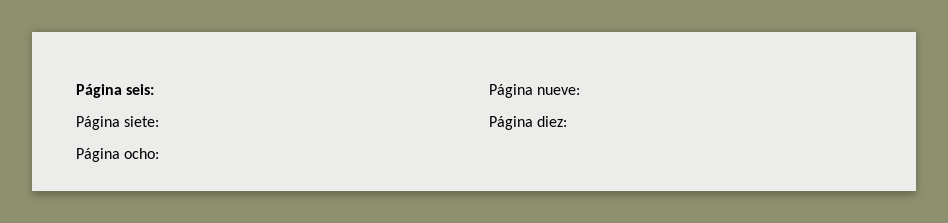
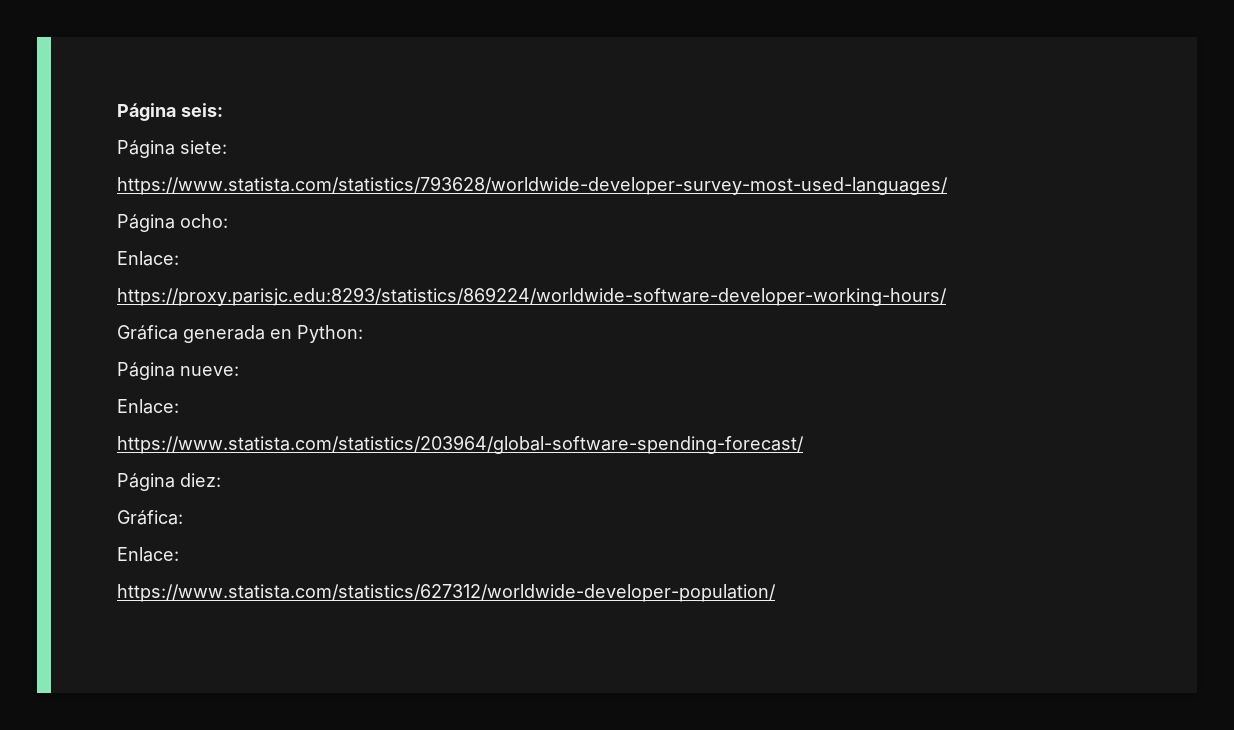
(160, 121) none -> [117,176,948,195] // https://www.statista.com/statistics/793628/worldwide-developer-survey-most-used-languages/
(160, 153) none -> [117,251,179,266] [117,287,947,306] [117,325,363,343] // Enlace: // https://proxy.parisjc.edu:8293/statistics/869224/worldwide-software-developer-working-hours/ // Gráfica generada en Python:
(581, 91) none -> [117,399,179,414] [117,435,804,454] // Enlace: // https://www.statista.com/statistics/203964/global-software-spending-forecast/
(568, 121) none -> [117,510,183,525] [117,547,179,562] [117,584,776,602] // Gráfica: // Enlace: // https://www.statista.com/statistics/627312/worldwide-developer-population/

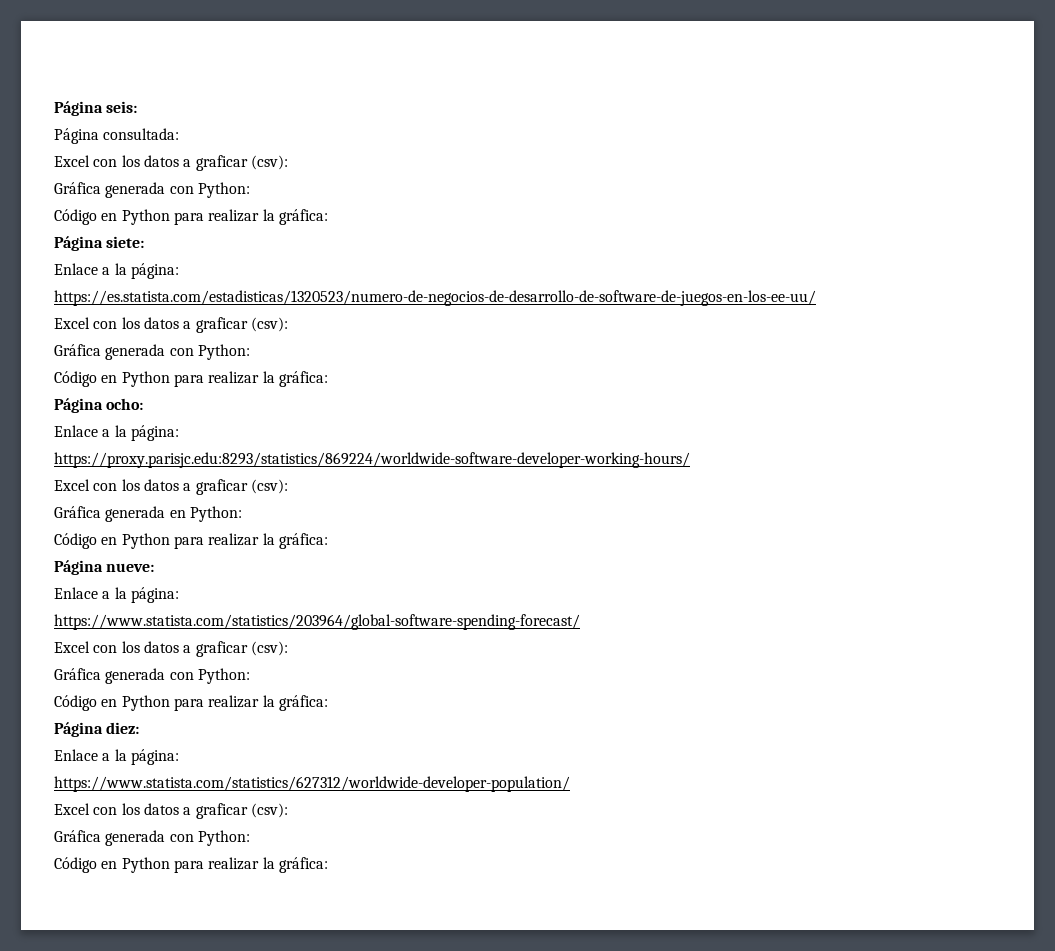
[180,140,227,154] [117,176,948,195] [117,214,228,232] [117,251,179,266] [117,287,947,306] [117,325,363,343] [117,362,239,380] [117,399,179,414] [117,435,804,454] [117,473,221,491] [117,510,183,525] [117,547,179,562] [117,584,776,602] siete: // https://www.statista.com/statistics/793628/worldwide-developer-survey-most-used-languages/ // Página ocho: // Enlace: // https://proxy.parisjc.edu:8293/statistics/869224/worldwide-software-developer-working-hours/ // Gráfica generada en Python: // Página nueve: // Enlace: // https://www.statista.com/statistics/203964/global-software-spending-forecast/ // Página diez: // Gráfica: // Enlace: // https://www.statista.com/statistics/627312/worldwide-developer-population/ -> [103,128,180,140] [54,155,288,171] [54,182,250,198] [54,209,328,225] [54,236,145,251] [54,263,179,279] [54,290,816,306] [54,317,288,333] [54,344,250,360] [54,371,328,387] [54,398,144,413] [54,425,179,441] [54,452,690,468] [54,479,288,495] [54,506,242,522] [54,533,328,549] [54,560,155,575] [54,587,179,603] [54,614,580,630] [54,641,288,657] [54,668,250,684] [54,695,328,711] [54,722,140,737] [54,749,179,765] [54,776,570,792] [54,803,288,819] [54,830,250,846] [54,857,328,873] consultada: // Excel con los datos a graficar (csv): // Gráfica generada con Python: // Código en Python para realizar la gráfica: // Página siete: // Enlace a la página: // https://es.statista.com/estadisticas/1320523/numero-de-negocios-de-desarrollo-de-software-de-juegos-en-los-ee-uu/ // Excel con los datos a graficar (csv): // Gráfica generada con Python: // Código en Python para realizar la gráfica: // Página ocho: // Enlace a la página: // https://proxy.parisjc.edu:8293/statistics/869224/worldwide-software-developer-working-hours/ // Excel con los datos a graficar (csv): // Gráfica generada en Python: // Código en Python para realizar la gráfica: // Página nueve: // Enlace a la página: // https://www.statista.com/statistics/203964/global-software-spending-forecast/ // Excel con los datos a graficar (csv): // Gráfica generada con Python: // Código en Python para realizar la gráfica: // Página diez: // Enlace a la página: // https://www.statista.com/statistics/627312/worldwide-developer-population/ // Excel con los datos a graficar (csv): // Gráfica generada con Python: // Código en Python para realizar la gráfica:

